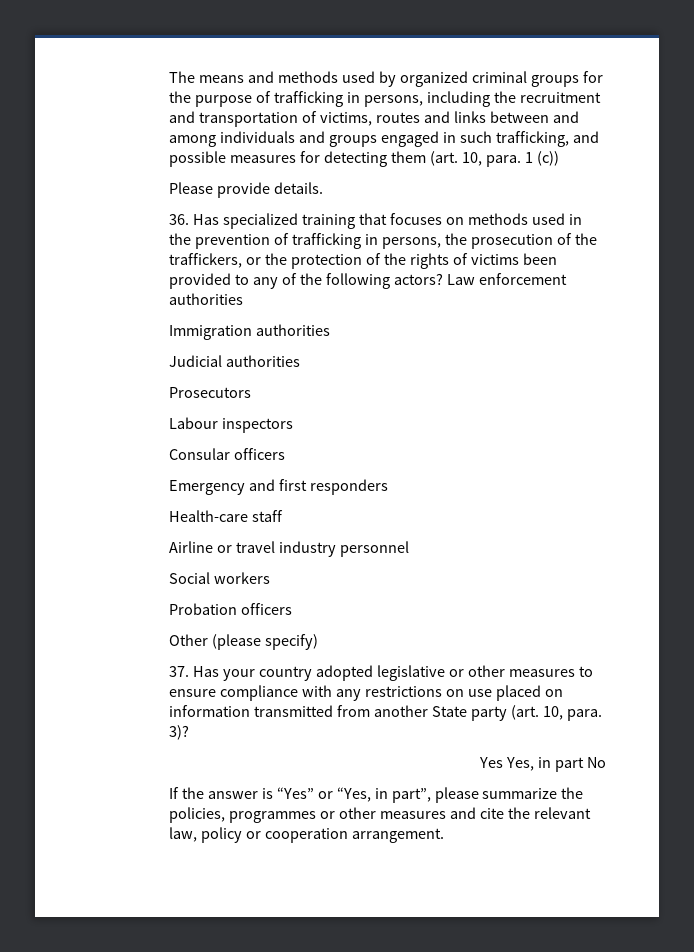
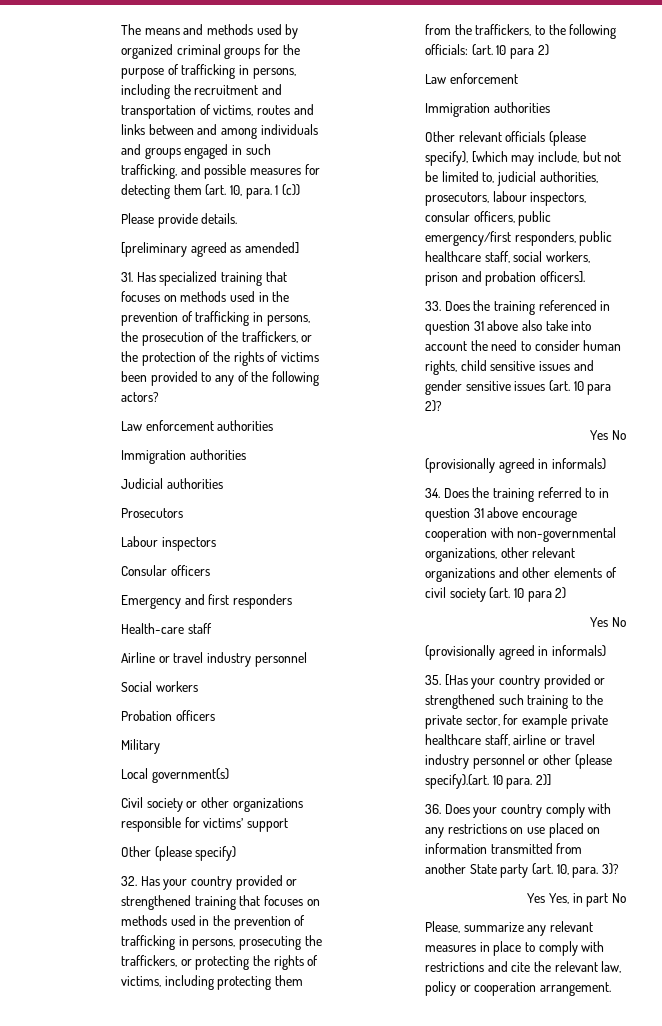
[169,214,190,225] 36. -> [121,242,300,257] [121,272,134,282] [preliminary agreed as amended] // 31.
(443, 279) none -> (160, 397) //
(293, 609) none -> [121,739,161,754] [121,768,229,783] [121,797,303,812] [121,817,289,832] // Military // Local government(s) // Civil society or other organizations responsible for victims’ support
[169,666,190,677] 37. -> [121,876,138,886] 32.
[315,665,593,681] [169,685,299,701] adopted legislative or other measures to ensure compliance -> [235,875,298,890] [121,895,320,910] [121,915,306,930] [121,935,322,950] [121,955,319,970] [121,975,304,990] [425,24,617,39] [425,44,549,59] [425,73,518,84] [425,102,550,117] [425,131,587,146] [425,151,622,166] [425,171,598,186] [425,191,587,206] [425,211,552,226] [425,231,613,246] [425,251,591,263] [425,271,586,286] [425,300,611,315] [425,320,592,335] [425,340,622,351] [425,360,594,375] [425,380,612,395] [425,400,443,412] [590,430,626,440] [425,458,607,473] [425,487,610,502] [425,507,578,522] [425,527,617,542] [425,547,576,562] [425,567,617,582] [425,587,567,602] [590,617,626,627] [425,645,607,660] [425,674,606,689] [425,694,603,709] [425,714,608,729] [425,734,595,746] [425,754,612,769] [425,774,552,789] [425,803,585,818] provided or strengthened training that focuses on methods used in the prevention of trafficking in persons, prosecuting the traffickers, or protecting the rights of victims, including protecting them from the traffickers, to the following officials: (art. 10 para 2) // Law enforcement // Immigration authorities // Other relevant officials (please specify), [which may include, but not be limited to, judicial authorities, prosecutors, labour inspectors, consular officers, public emergency/first responders, public healthcare staff, social workers, prison and probation officers]. // 33. Does the training referenced in question 31 above also take into account the need to consider human rights, child sensitive issues and gender sensitive issues (art. 10 para 2)? // Yes No // (provisionally agreed in informals) // 34. Does the training referred to in question 31 above encourage cooperation with non-governmental organizations, other relevant organizations and other elements of civil society (art. 10 para 2) // Yes No // (provisionally agreed in informals) // 35. [Has your country provided or strengthened such training to the private sector, for example private healthcare staff, airline or travel industry personnel or other (please specify).(art. 10 para. 2)] // 36. Does your country comply
[169,787,584,803] [169,807,446,823] If the answer is “Yes” or “Yes, in part”, please summarize the policies, programmes or other measures -> [425,921,594,936] [425,941,605,956] [425,962,485,972] Please, summarize any relevant measures in place to comply with restrictions

